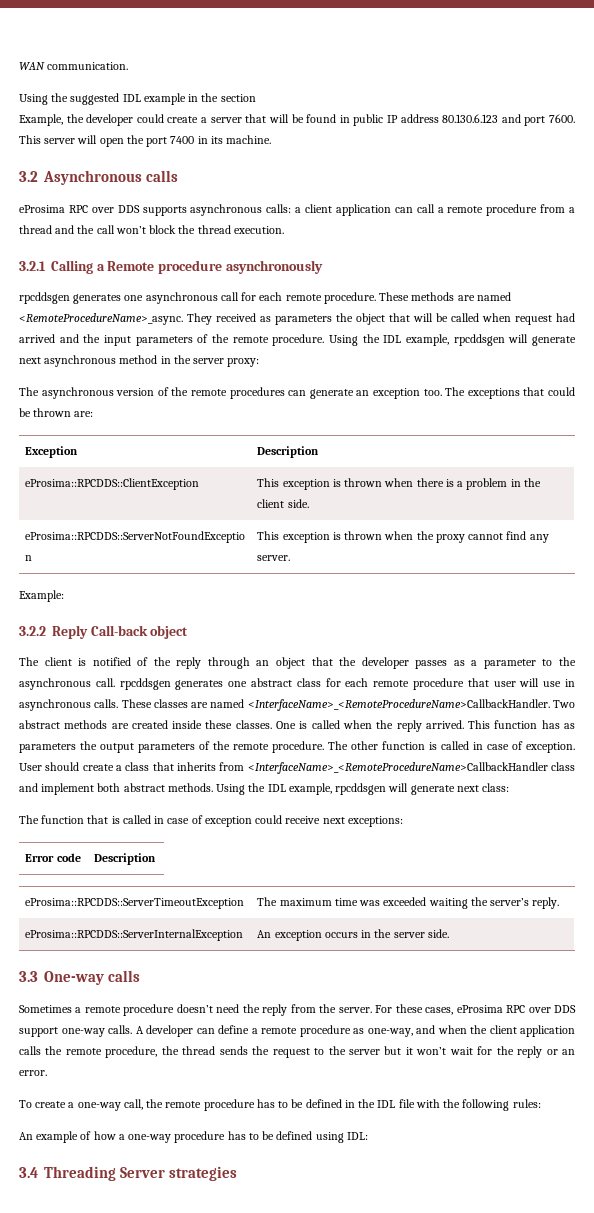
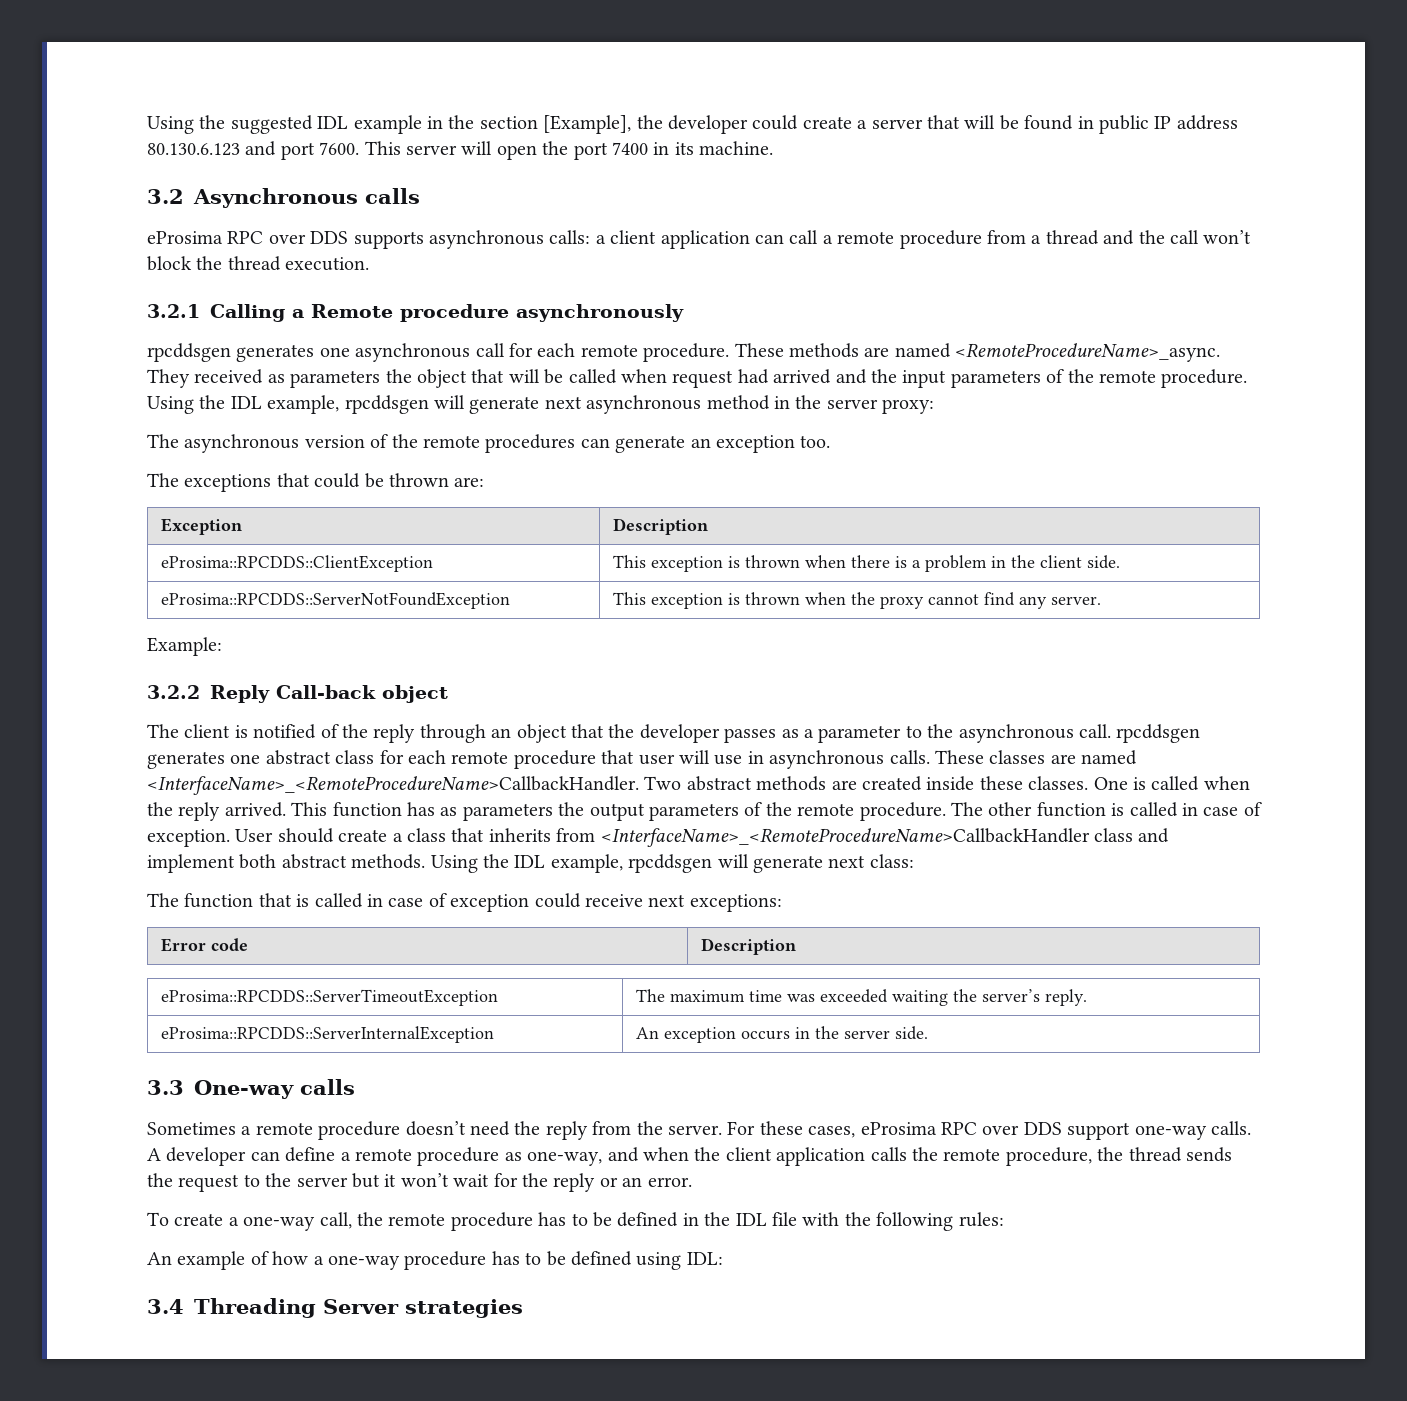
[19,62,129,70] WAN communication. // -> (147, 125) none
[19,114,63,126] // Example, -> [543,115,632,134] [Example],
(442, 392) none -> (831, 441) //

